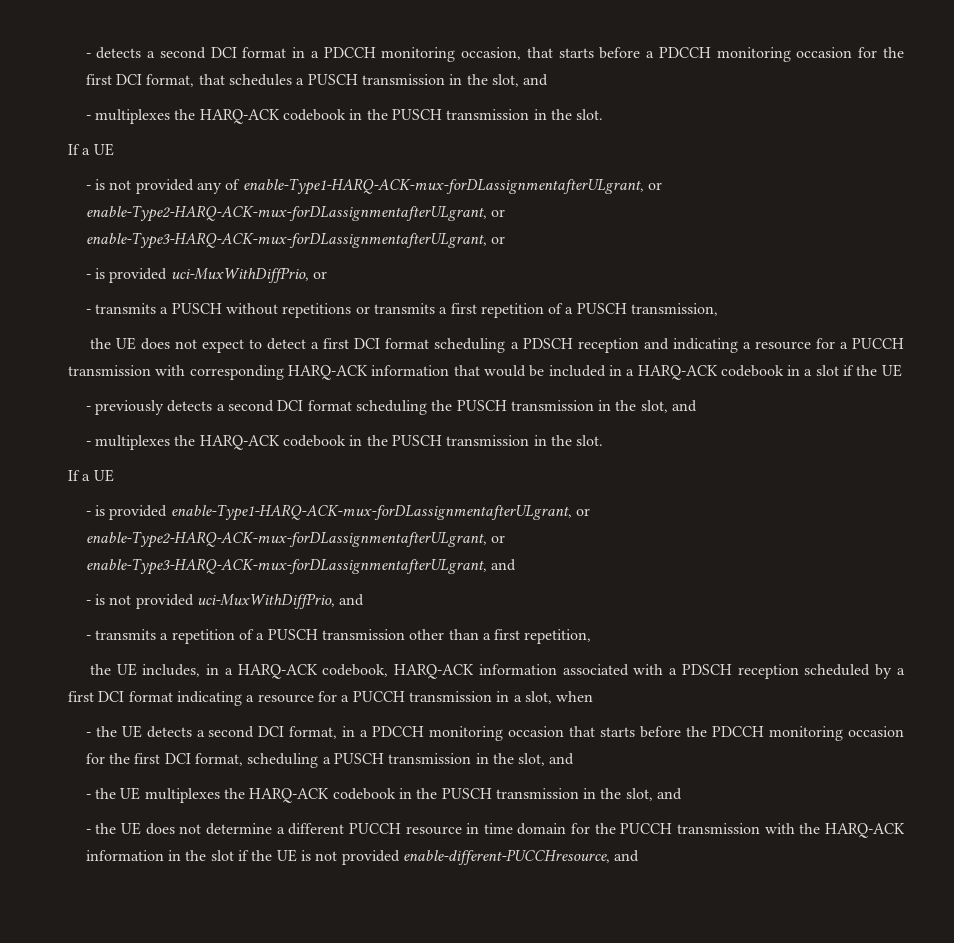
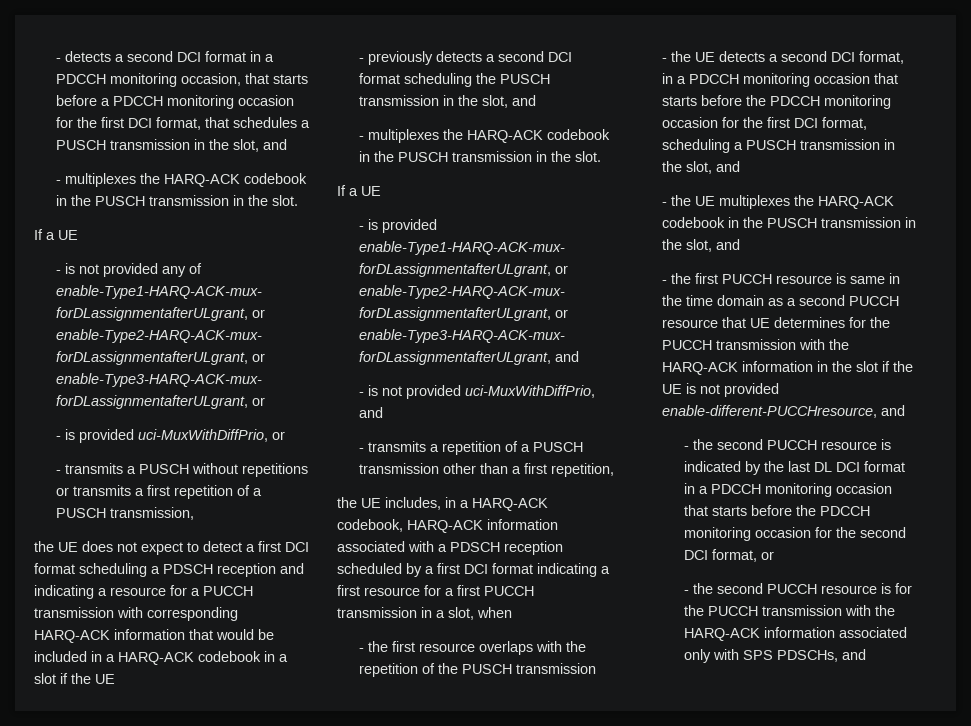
[257,691,350,703] resource for a -> [337,585,480,596] first resource for a first
(594, 696) none -> [358,641,586,655] [358,663,596,677] // - the first resource overlaps with the repetition of the PUSCH transmission
[120,822,567,835] UE does not determine a different PUCCH resource in time domain -> [694,273,900,284] [661,295,899,306] [661,317,845,328] first PUCCH resource is same in the time domain as a second PUCCH resource that UE determines
(640, 856) none -> [683,439,891,450] [683,461,905,475] [683,483,892,497] [683,505,870,516] [683,527,906,541] [683,549,774,562] [683,583,912,594] [683,605,895,616] [683,627,907,641] [683,649,866,663] // - the second PUCCH resource is indicated by the last DL DCI format in a PDCCH monitoring occasion that starts before the PDCCH monitoring occasion for the second DCI format, or // - the second PUCCH resource is for the PUCCH transmission with the HARQ-ACK information associated only with SPS PDSCHs, and

